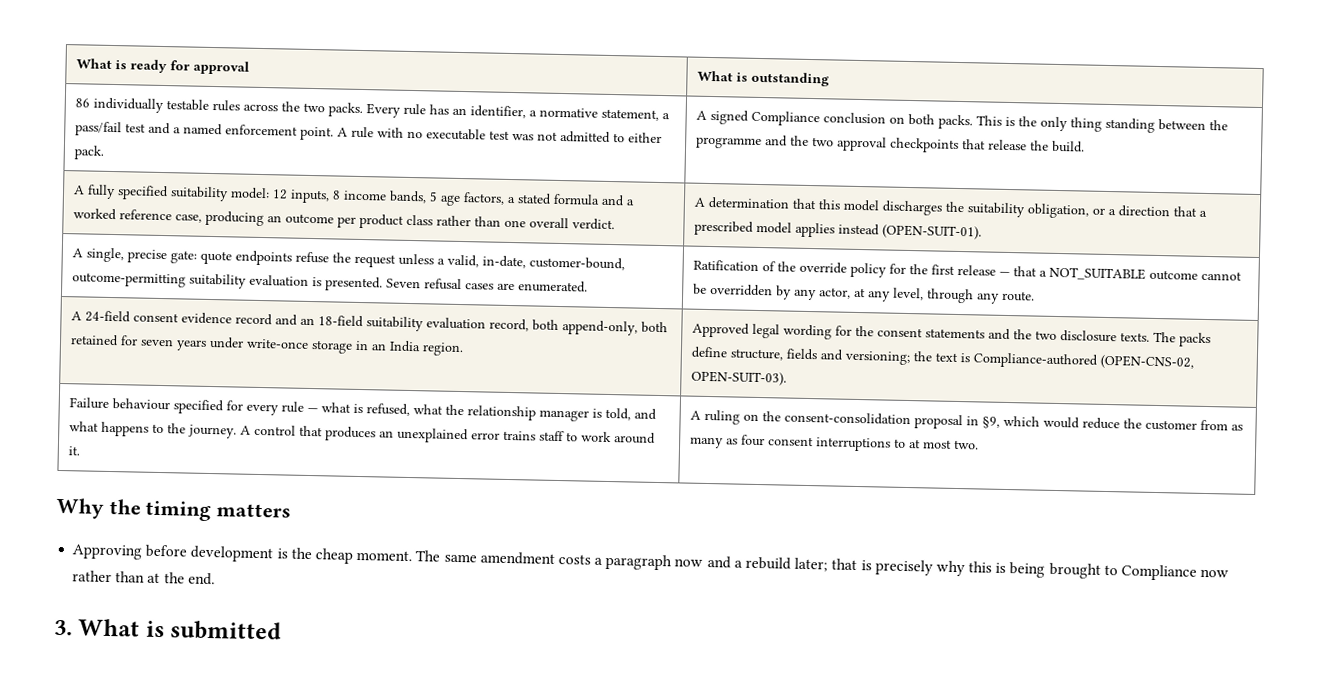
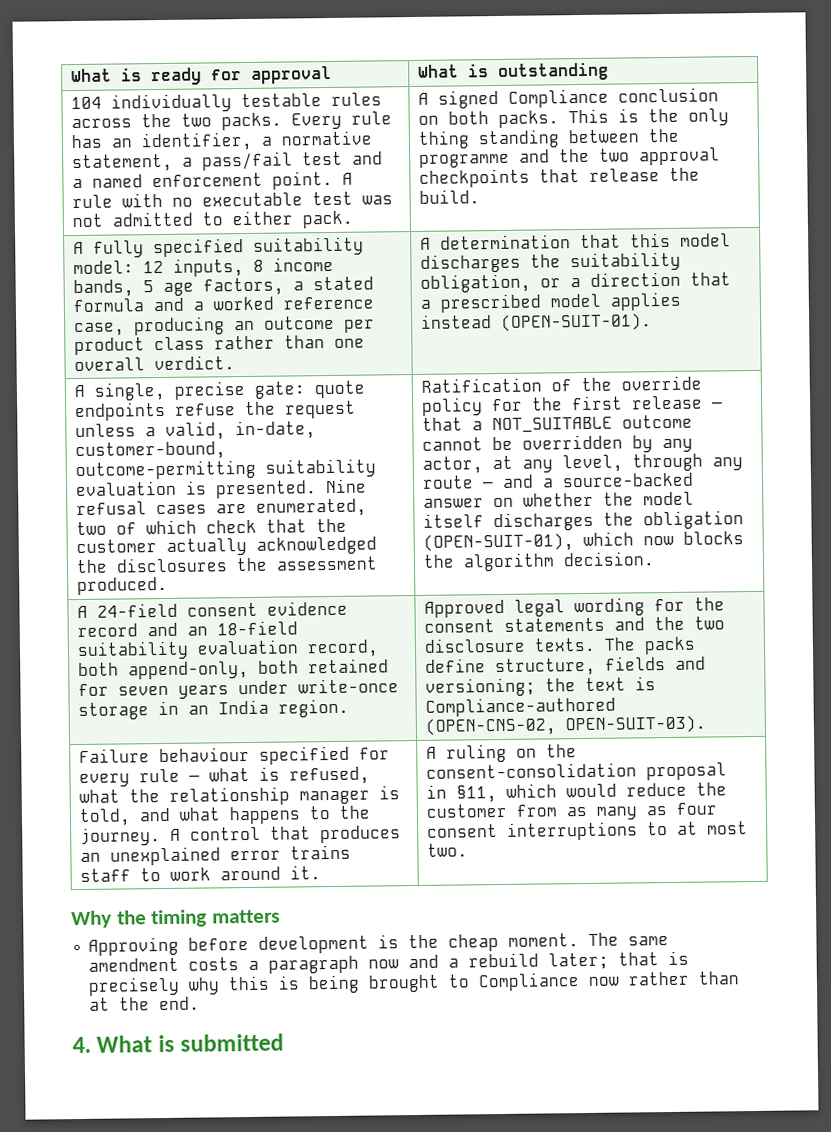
[75,98,91,108] 86 -> [71,96,103,110] 104
[386,278,422,289] Seven -> [325,478,368,494] Nine
[518,280,589,293] enumerated. -> [256,498,368,517] [76,518,348,536] [76,536,378,556] [76,556,379,574] [77,576,169,596] enumerated, two of which check that the customer actually acknowledged the disclosures the assessment produced.
[1002,290,1036,302] route. -> [422,472,695,489] [423,491,695,508] [423,510,745,532] [423,531,745,552] [423,551,656,572] route — and a source-backed answer on whether the model itself discharges the obligation (OPEN-SUIT-01), which now blocks the algorithm decision.
[982,416,1001,429] §9, -> [456,785,498,803] §11,
[54,619,73,636] 3. -> [72,1036,91,1054] 4.

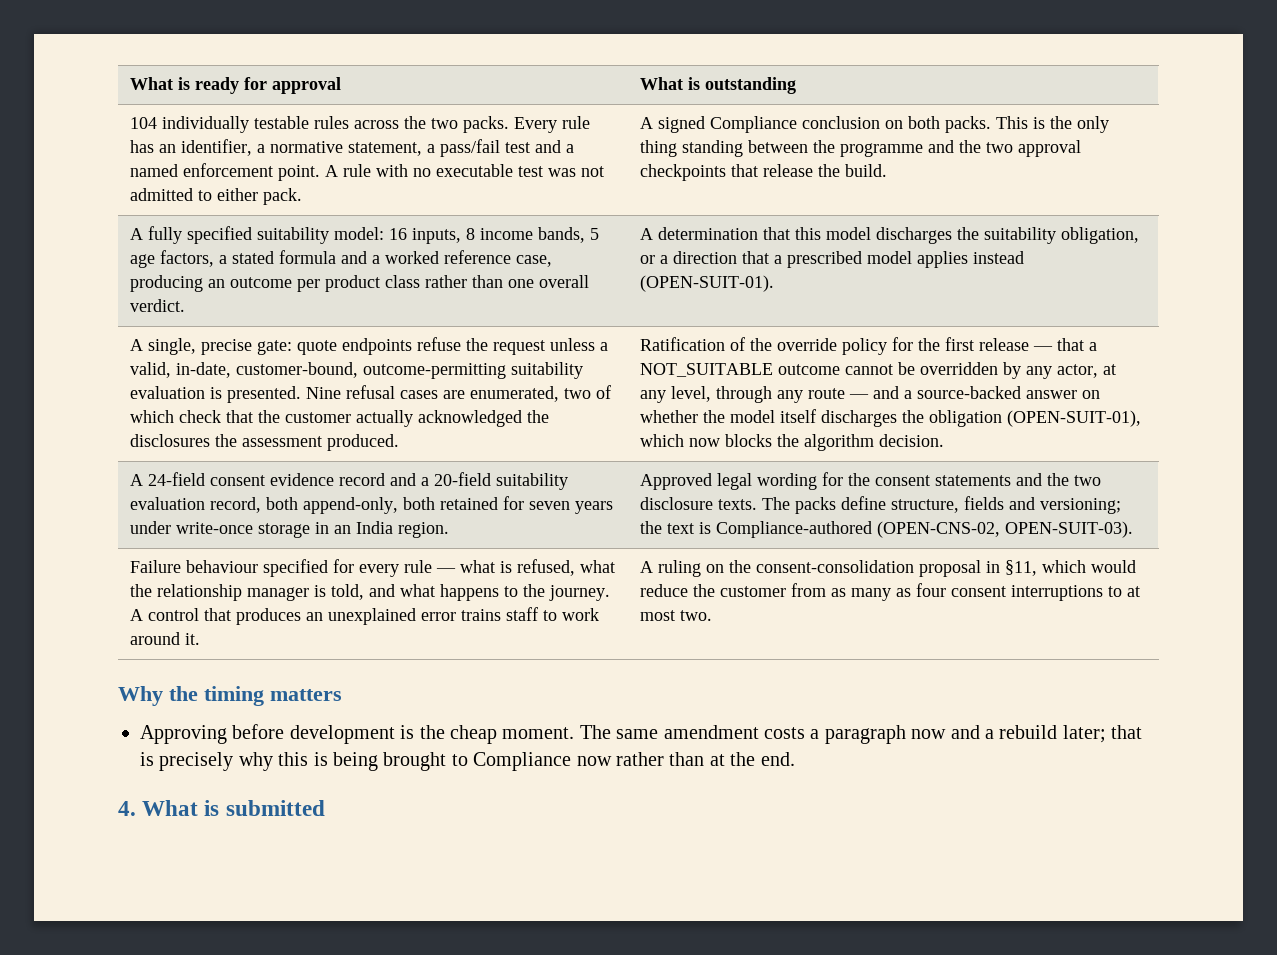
[143,260,165,274] 12 -> [389,228,408,240] 16
[187,620,299,636] an 18-field -> [421,472,492,486] a 20-field

